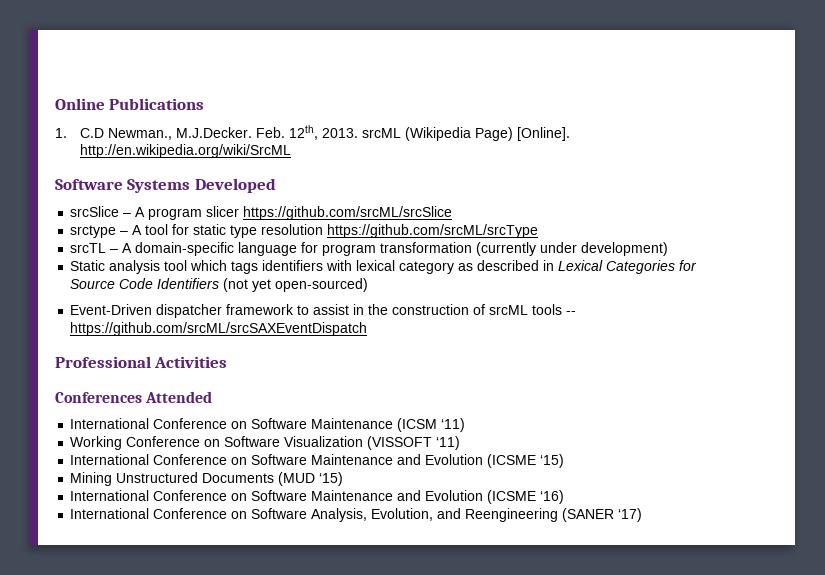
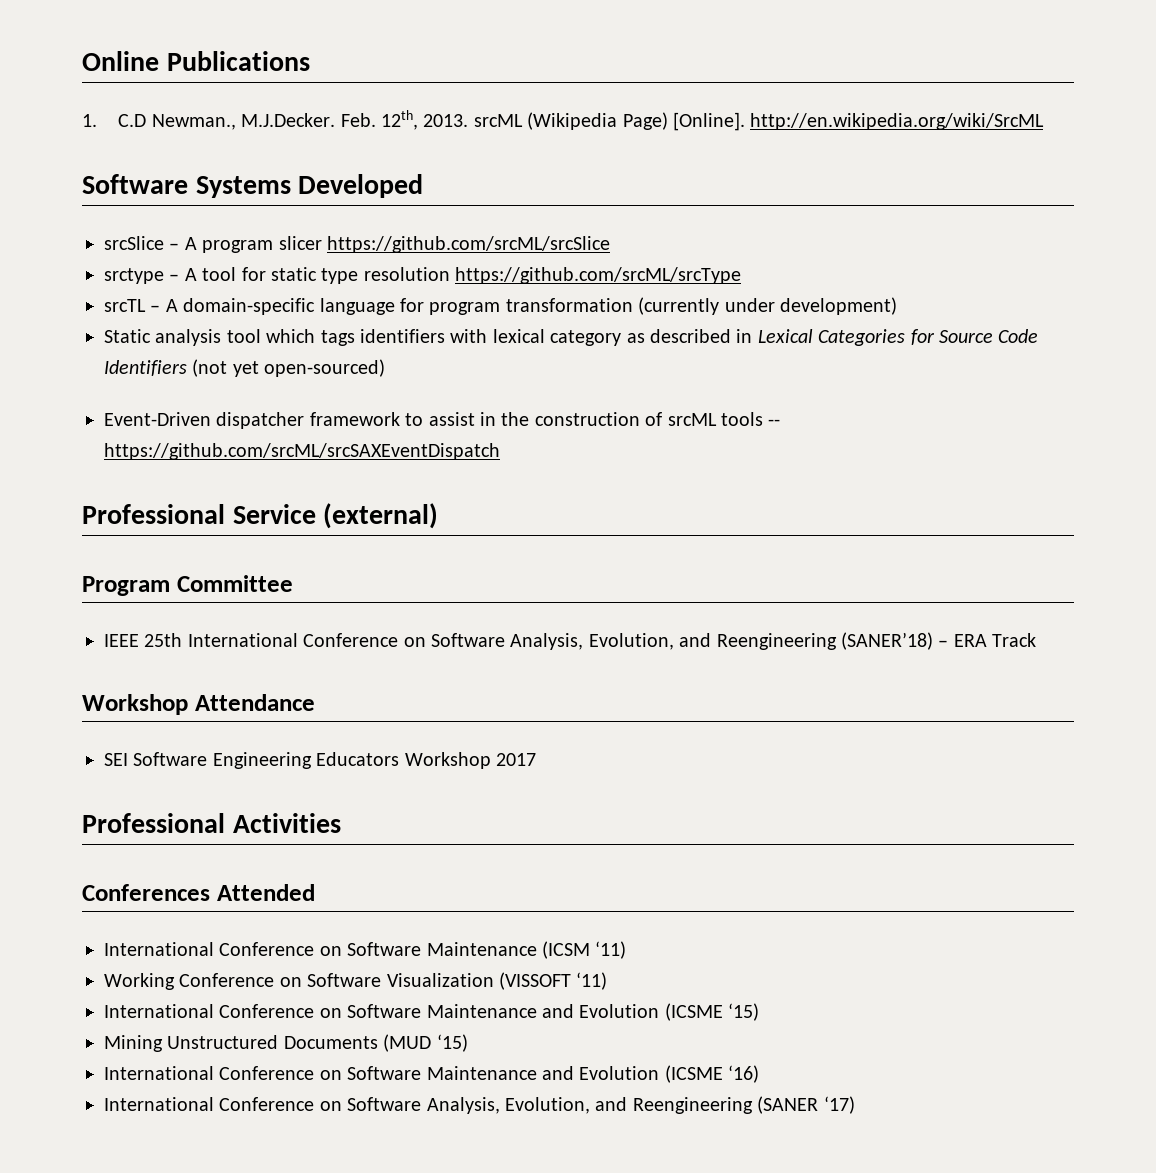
(368, 329) none -> [82,503,439,529] [82,575,293,596] [104,632,1037,650] [82,694,315,715] [104,752,536,769] // Professional Service (external) // Program Committee // IEEE 25th International Conference on Software Analysis, Evolution, and Reengineering (SANER’18) – ERA Track // Workshop Attendance // SEI Software Engineering Educators Workshop 2017

